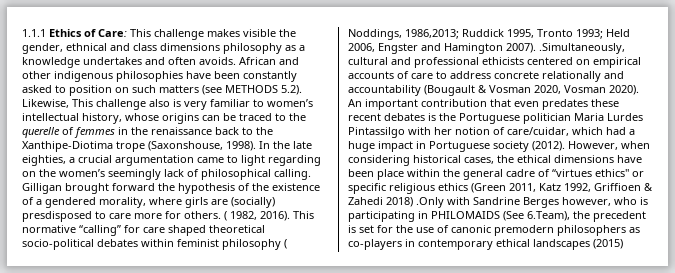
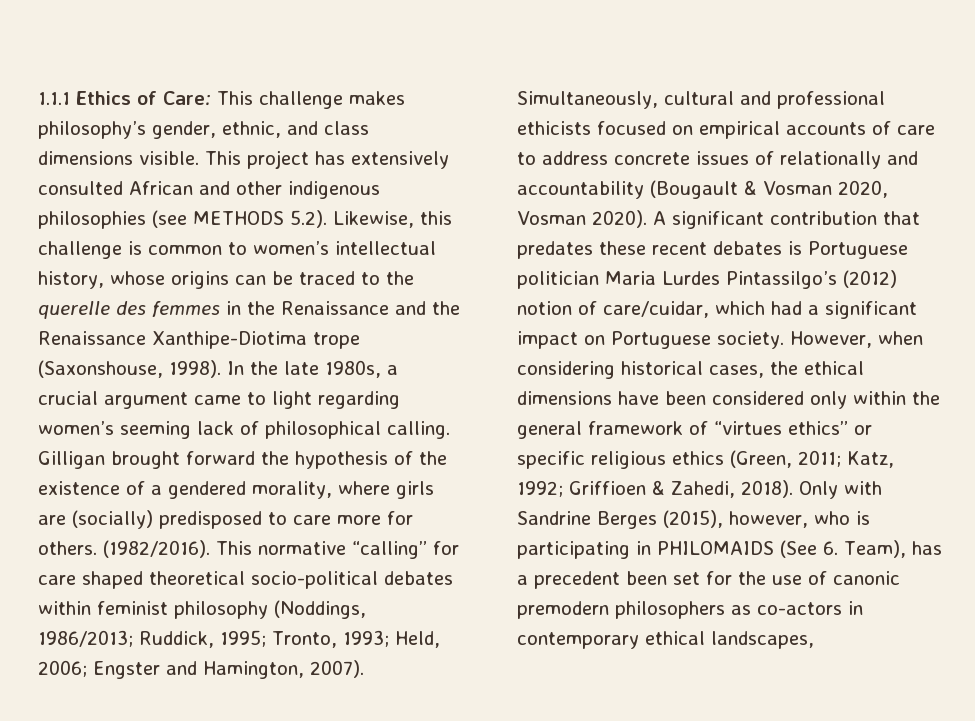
[243,29,296,37] [22,43,305,54] [22,57,236,68] visible the gender, ethnical and class dimensions philosophy as a knowledge undertakes and often avoids. -> [38,121,369,139] [38,150,449,169] [38,181,123,195] philosophy’s gender, ethnic, and class dimensions visible. This project has extensively consulted
[186,71,297,82] [22,85,302,96] [22,99,250,110] have been constantly asked to position on such matters (see METHODS 5.2). Likewise, This challenge also is very familiar -> [152,210,452,228] [38,241,222,259] (see METHODS 5.2). Likewise, this challenge is common
[62,127,74,135] of -> [116,301,146,315] des
[151,127,273,135] renaissance back to the -> [281,301,460,315] [38,331,146,345] Renaissance and the Renaissance
[22,155,66,166] eighties, -> [325,360,381,378] 1980s,
[115,155,194,166] argumentation -> [104,392,188,409] argument
[22,169,161,180] on the women’s seemingly -> [38,421,191,439] women’s seeming
[22,211,92,222] presdisposed -> [159,511,262,529] predisposed
[224,211,290,221] ( 1982, 2016). -> [103,540,210,558] (1982/2016).
[284,239,287,249] [348,29,630,40] [348,43,625,54] ( Noddings, 1986,2013; Ruddick 1995, Tronto 1993; Held 2006, Engster and Hamington 2007). .Simultaneously, -> [274,600,366,619] [38,630,440,648] [38,660,364,679] [517,91,658,109] (Noddings, 1986/2013; Ruddick, 1995; Tronto, 1993; Held, 2006; Engster and Hamington, 2007). Simultaneously,
[527,57,573,65] centered -> [597,121,666,135] focused
(539, 75) none -> [696,151,774,165] issues of
[348,99,418,110] An important -> [652,211,764,229] A significant
[514,101,539,107] even -> (920, 218) none
[439,113,456,121] the -> (802, 248) none
[348,127,452,138] Pintassilgo with her -> [726,270,897,289] Pintassilgo’s (2012)
[348,141,565,152] huge impact in Portuguese society (2012). -> [825,301,917,319] [517,331,784,349] significant impact on Portuguese society.
[377,169,404,180] place -> [712,391,847,409] considered only
[506,169,535,177] cadre -> [588,421,683,435] framework
[595,169,629,177] ethics'' -> [788,421,848,435] ethics”
[471,183,653,193] [348,197,444,208] (Green 2011, Katz 1992, Griffioen & Zahedi 2018) .Only -> [730,450,894,468] [517,480,838,499] (Green, 2011; Katz, 1992; Griffioen & Zahedi, 2018). Only
(559, 202) none -> [663,510,723,528] (2015),
[527,211,646,222] [348,225,356,233] 6.Team), the precedent is -> [823,540,942,558] [517,571,667,589] 6. Team), has a precedent been
[348,239,402,250] co-players -> [757,602,842,615] co-actors
[533,239,623,250] landscapes (2015) -> [711,631,814,649] landscapes,

